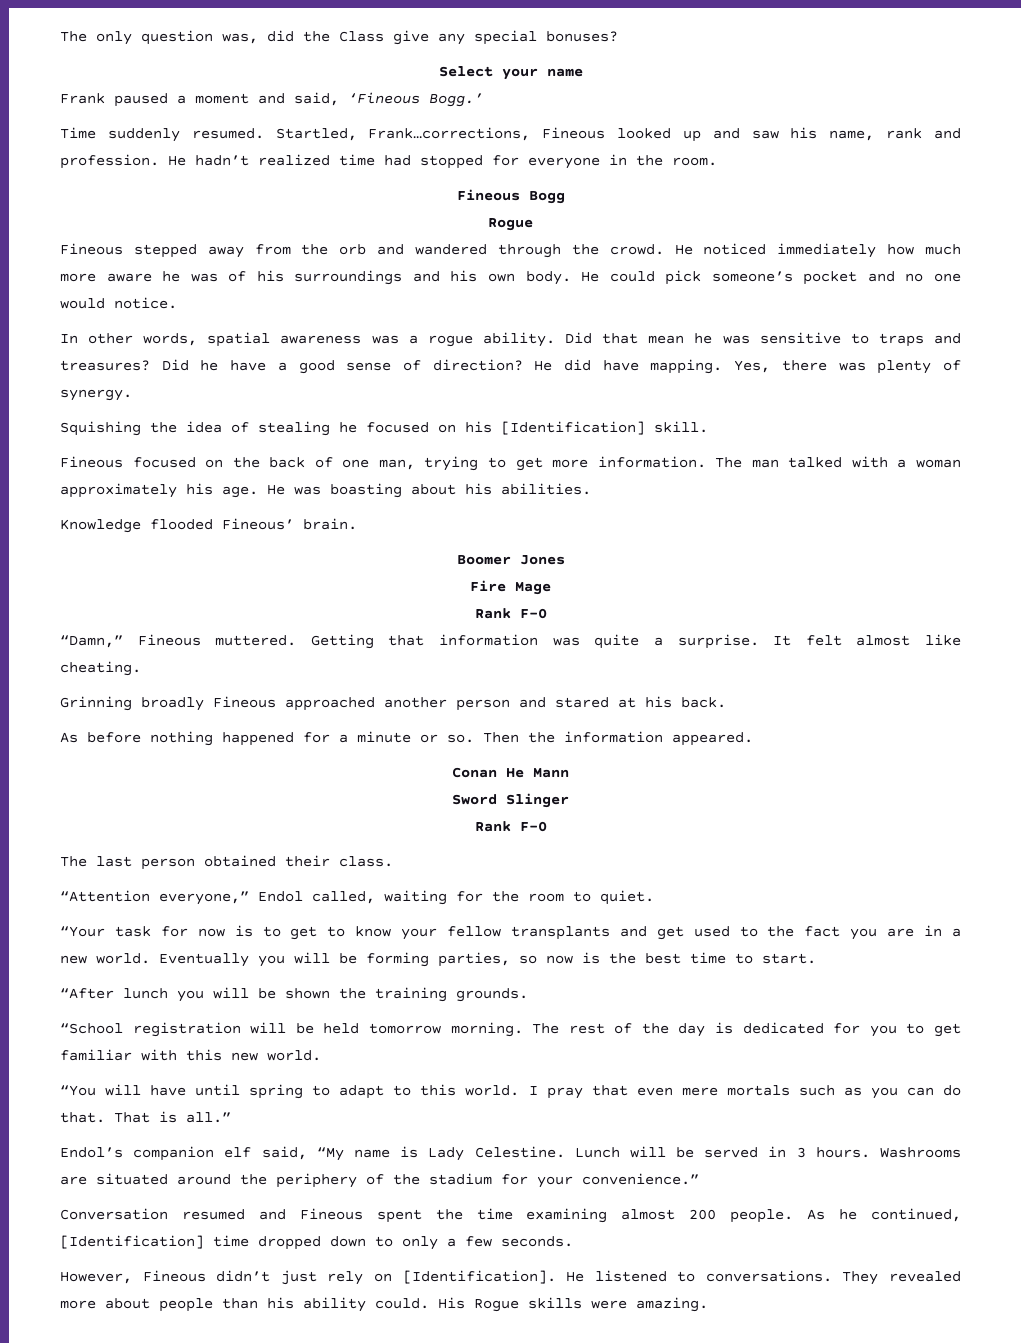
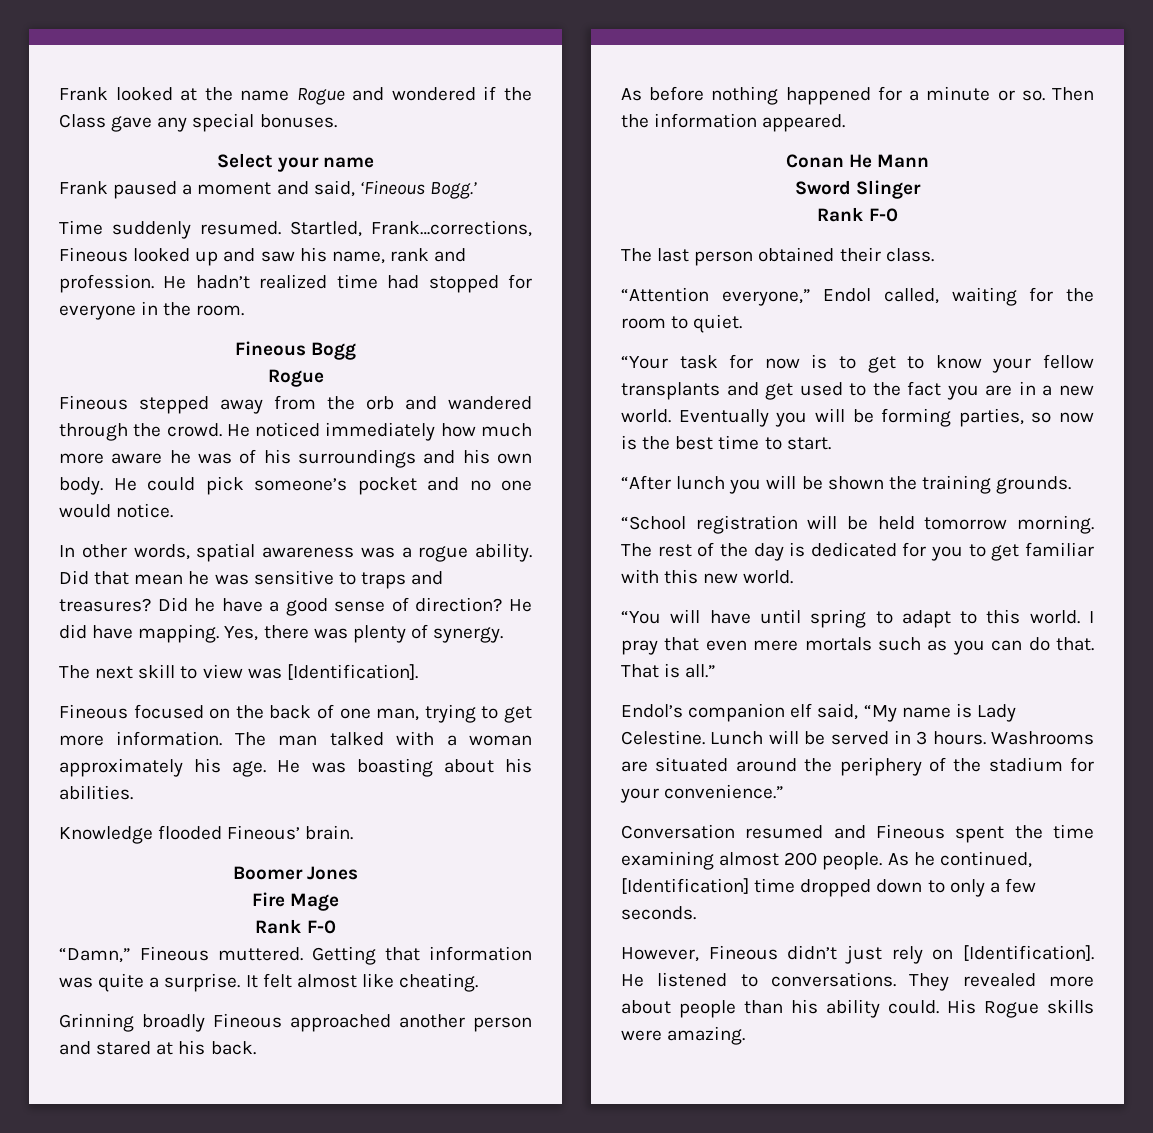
[60,30,294,45] The only question was, did -> [59,86,497,105] Frank looked at the name Rogue and wondered if
[393,30,429,45] give -> [111,116,153,132] gave
[546,31,618,42] bonuses? -> [259,114,337,128] bonuses.
[60,421,708,436] Squishing the idea of stealing he focused on his [Identification] skill. -> [59,664,418,680] The next skill to view was [Identification].

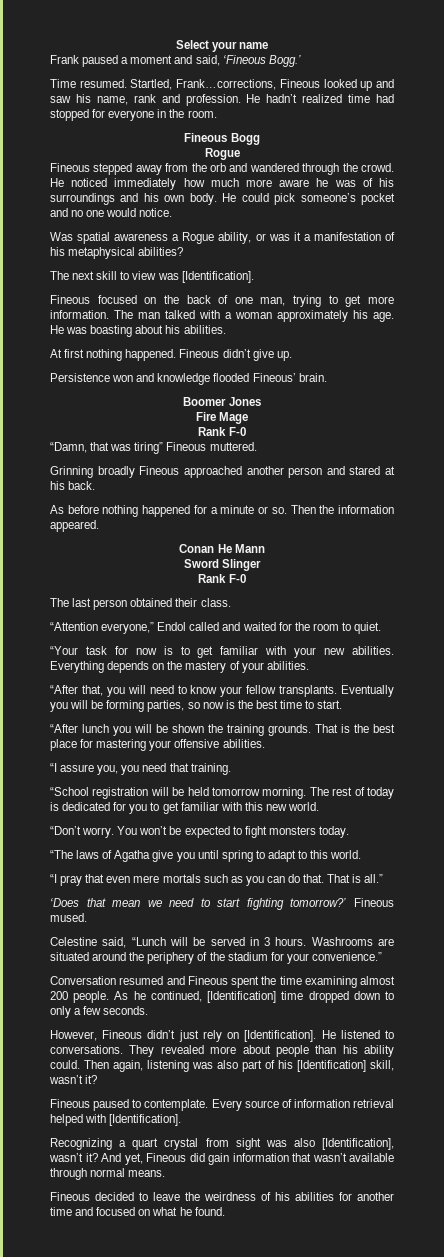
[59,86,532,105] [59,113,337,132] Frank looked at the name Rogue and wondered if the Class gave any special bonuses. // -> (175, 44) none
[112,221,191,239] suddenly -> (76, 83) none
[59,543,532,562] [59,570,444,589] [59,597,532,616] [59,624,504,643] In other words, spatial awareness was a rogue ability. Did that mean he was sensitive to traps and treasures? Did he have a good sense of direction? He did have mapping. Yes, there was plenty of synergy. -> [50,232,395,244] [50,247,184,259] Was spatial awareness a Rogue ability, or was it a manifestation of his metaphysical abilities?
[59,826,153,844] Knowledge -> [50,349,292,361] [50,373,211,385] At first nothing happened. Fineous didn’t give up. // Persistence won and knowledge
[59,946,532,965] [59,973,479,992] “Damn,” Fineous muttered. Getting that information was quite a surprise. It felt almost like cheating. -> [50,442,257,454] “Damn, that was tiring” Fineous muttered.
[884,287,1017,306] called, waiting -> [189,622,276,631] called and waited
[907,354,1094,373] [621,381,1094,400] [621,409,671,423] to know your fellow transplants and get used to the fact you are in a new world. -> [220,646,394,658] [50,661,309,673] [50,685,338,697] familiar with your new abilities. Everything depends on the mastery of your abilities. // “After that, you will need to know your fellow transplants.
(1072, 485) none -> [315,724,395,733] [50,739,265,751] [50,763,231,775] That is the best place for mastering your offensive abilities. // “I assure you, you need that training.
[719,543,784,561] the day -> [366,787,394,799] today
[621,609,751,624] “You will have -> [50,826,349,838] [50,850,195,862] “Don’t worry. You won’t be expected to fight monsters today. // “The laws of Agatha give you
[1089,611,1094,623] I -> [50,874,57,883] // “I
[621,703,1016,722] [621,730,764,745] Endol’s companion elf said, “My name is Lady Celestine. Lunch -> [50,898,394,910] [50,913,87,922] [50,937,166,948] ‘Does that mean we need to start fighting tomorrow?’ Fineous mused. // Celestine said, “Lunch
[947,999,1094,1018] [621,1026,746,1045] His Rogue skills were amazing. -> [84,1060,394,1072] [49,1075,98,1084] [50,1099,394,1111] [50,1114,182,1126] [50,1138,394,1150] [49,1153,394,1165] [50,1168,166,1180] [50,1192,394,1201] [50,1207,225,1216] Then again, listening was also part of his [Identification] skill, wasn’t it? // Fineous paused to contemplate. Every source of information retrieval helped with [Identification]. // Recognizing a quart crystal from sight was also [Identification], wasn’t it? And yet, Fineous did gain information that wasn’t available through normal means. // Fineous decided to leave the weirdness of his abilities for another time and focused on what he found.

